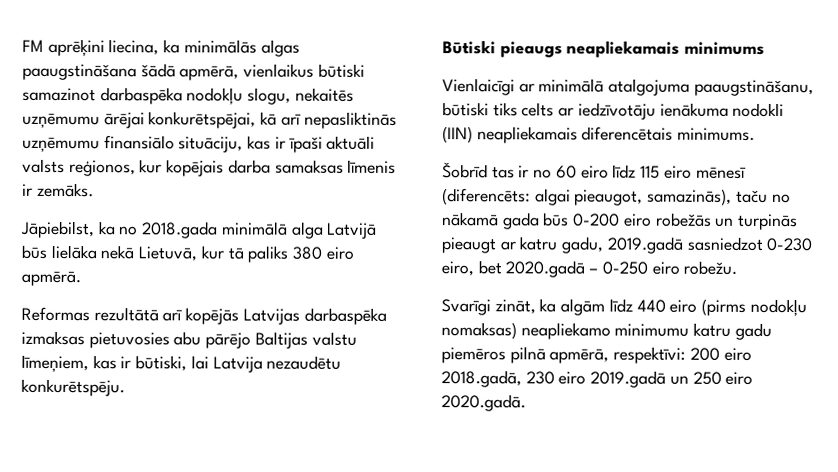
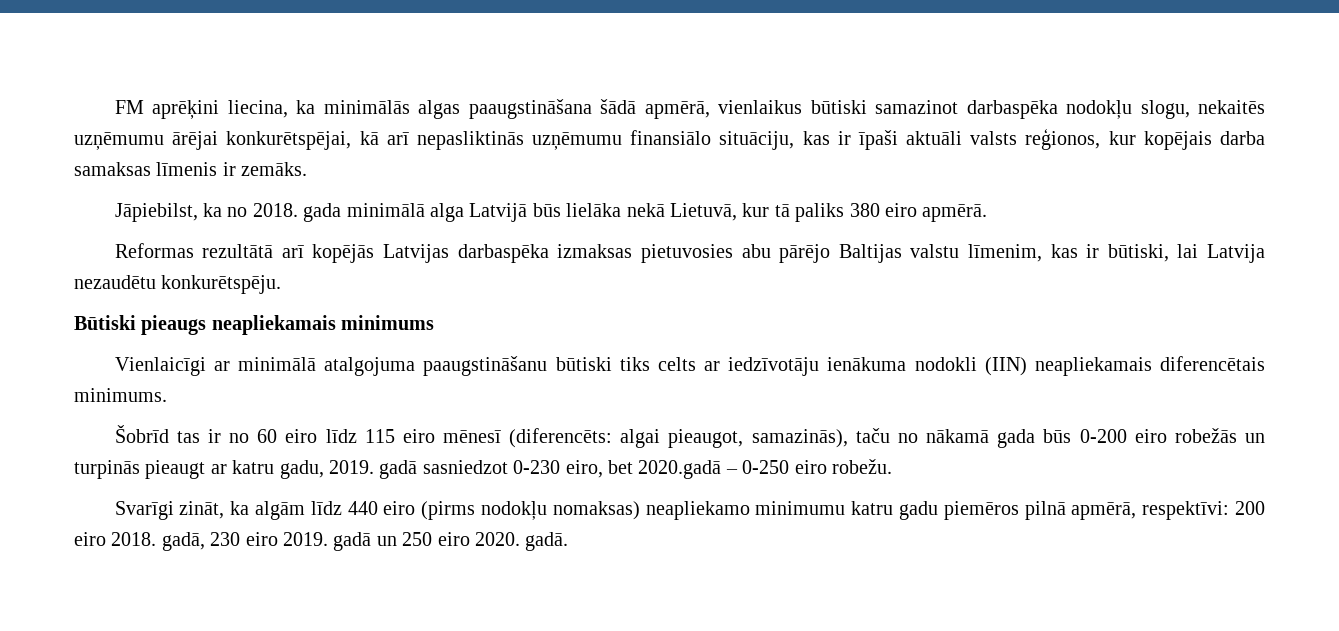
[141,221,219,239] 2018.gada -> [252,203,342,222] 2018. gada
[21,354,89,373] līmeņiem, -> [967,244,1042,262] līmenim,
[693,79,814,97] paaugstināšanu, -> [423,356,548,376] paaugstināšanu
[606,236,683,254] 2019.gadā -> [329,460,418,479] 2019. gadā
[441,370,667,388] 2018.gadā, 230 eiro 2019.gadā -> [111,532,372,551] 2018. gadā, 230 eiro 2019. gadā
[441,394,526,412] 2020.gadā. -> [474,532,569,551] 2020. gadā.

